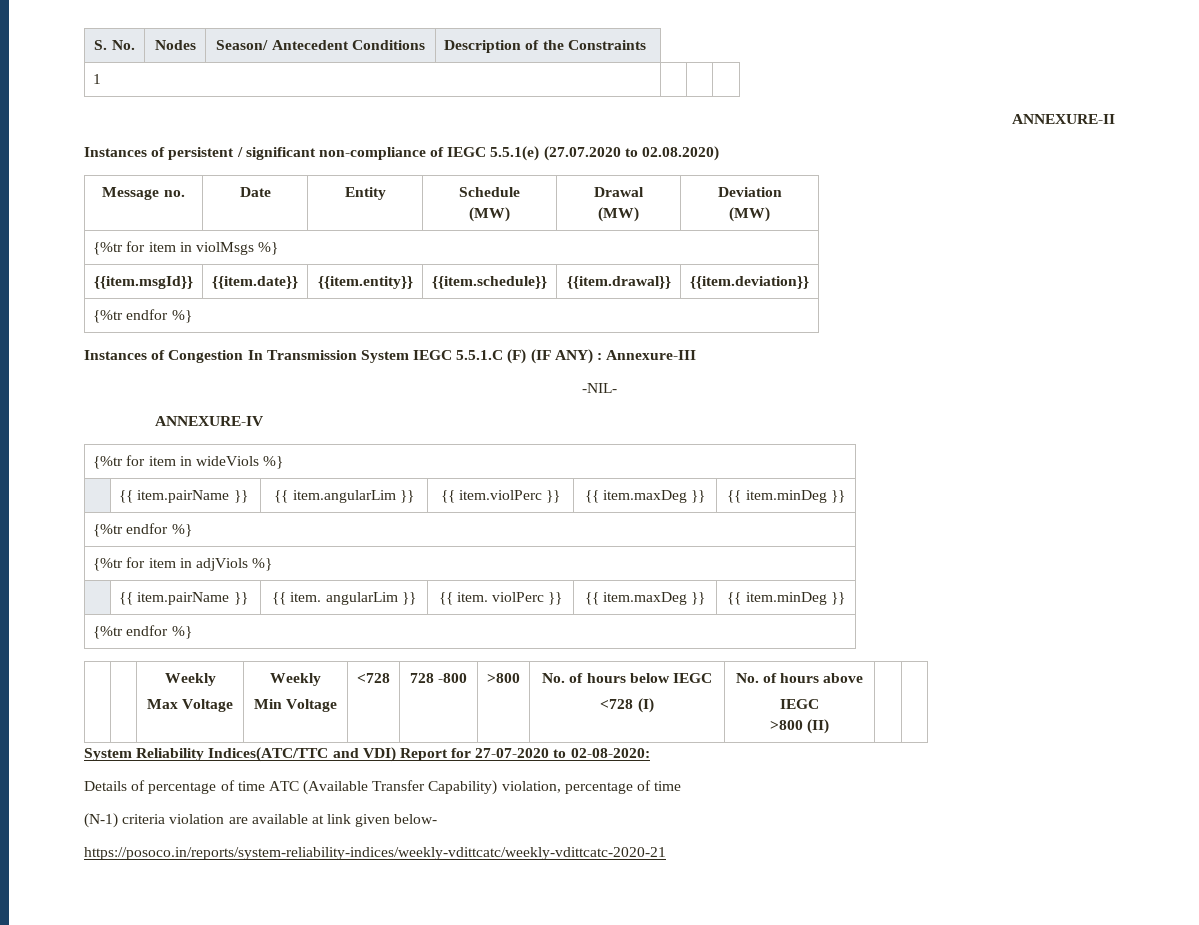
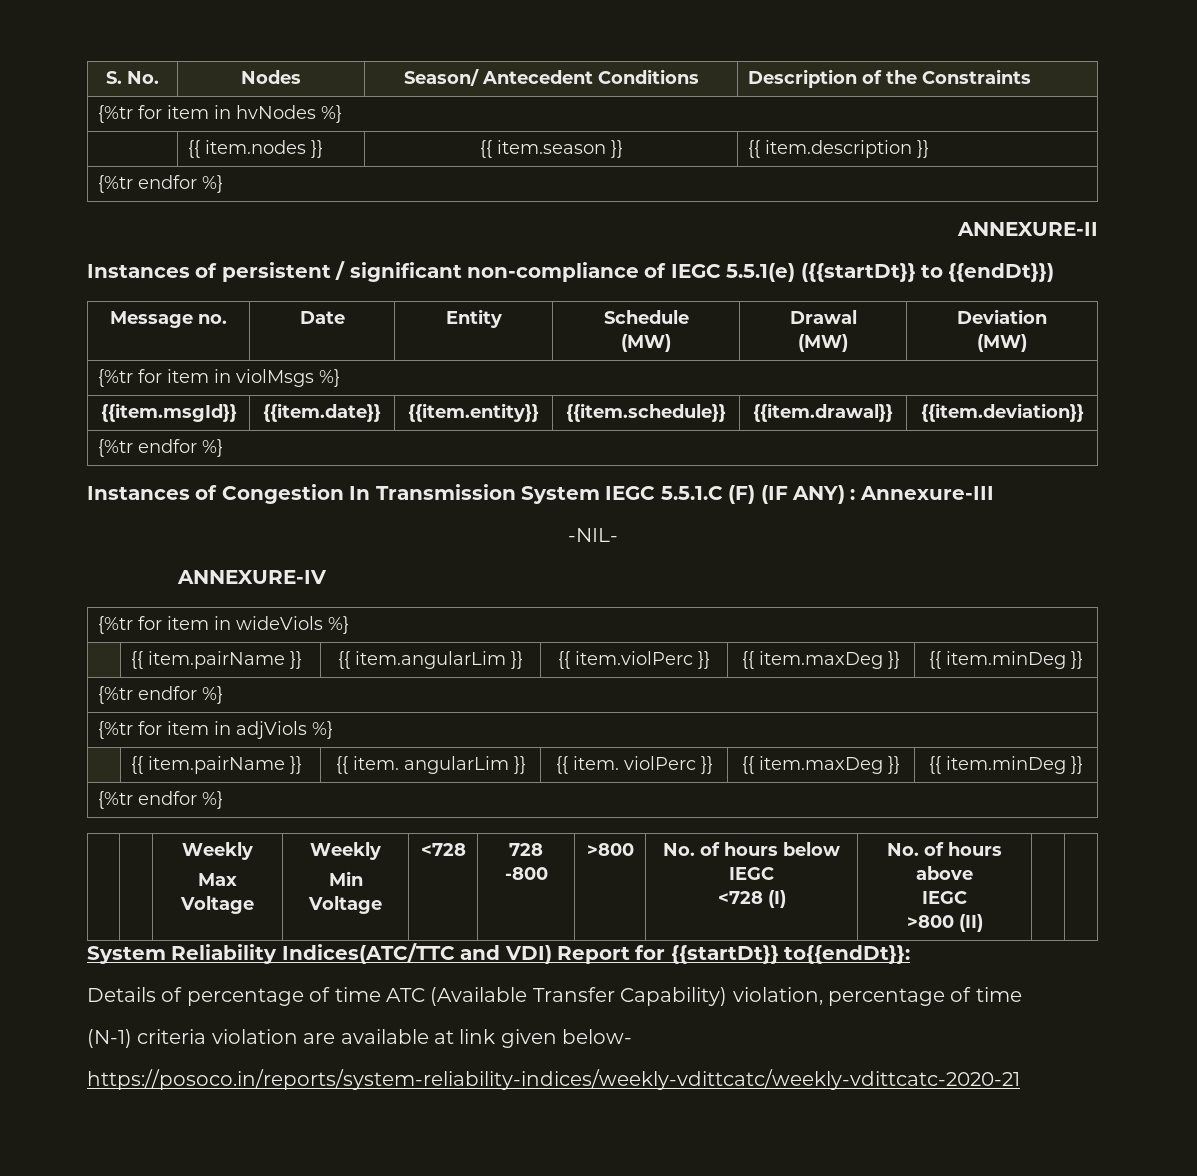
[93,74,102,84] 1 | | | -> [98,105,343,123] [188,140,324,158] [479,140,623,158] [748,140,930,158] [98,175,224,193] {%tr for item in hvNodes %} // | {{ item.nodes }} | {{ item.season }} | {{ item.description }} // {%tr endfor %}
[543,146,720,161] (27.07.2020 to 02.08.2020) -> [800,263,1055,282] ({{startDt}} to {{endDt}})
[475,748,650,758] 27-07-2020 to 02-08-2020: -> [670,945,911,964] {{startDt}} to{{endDt}}:

